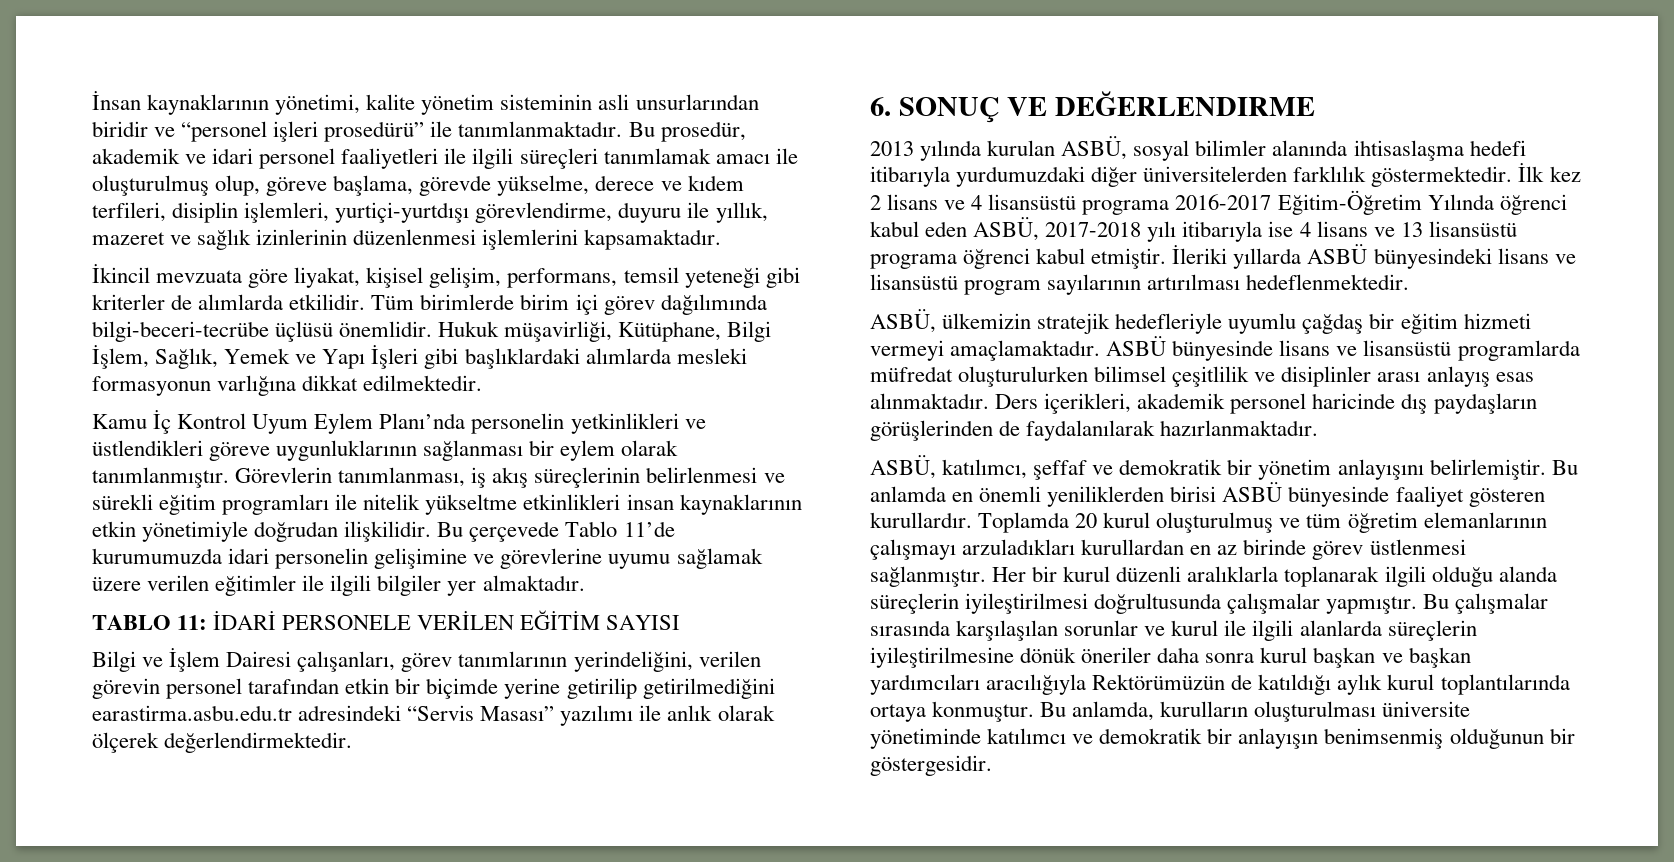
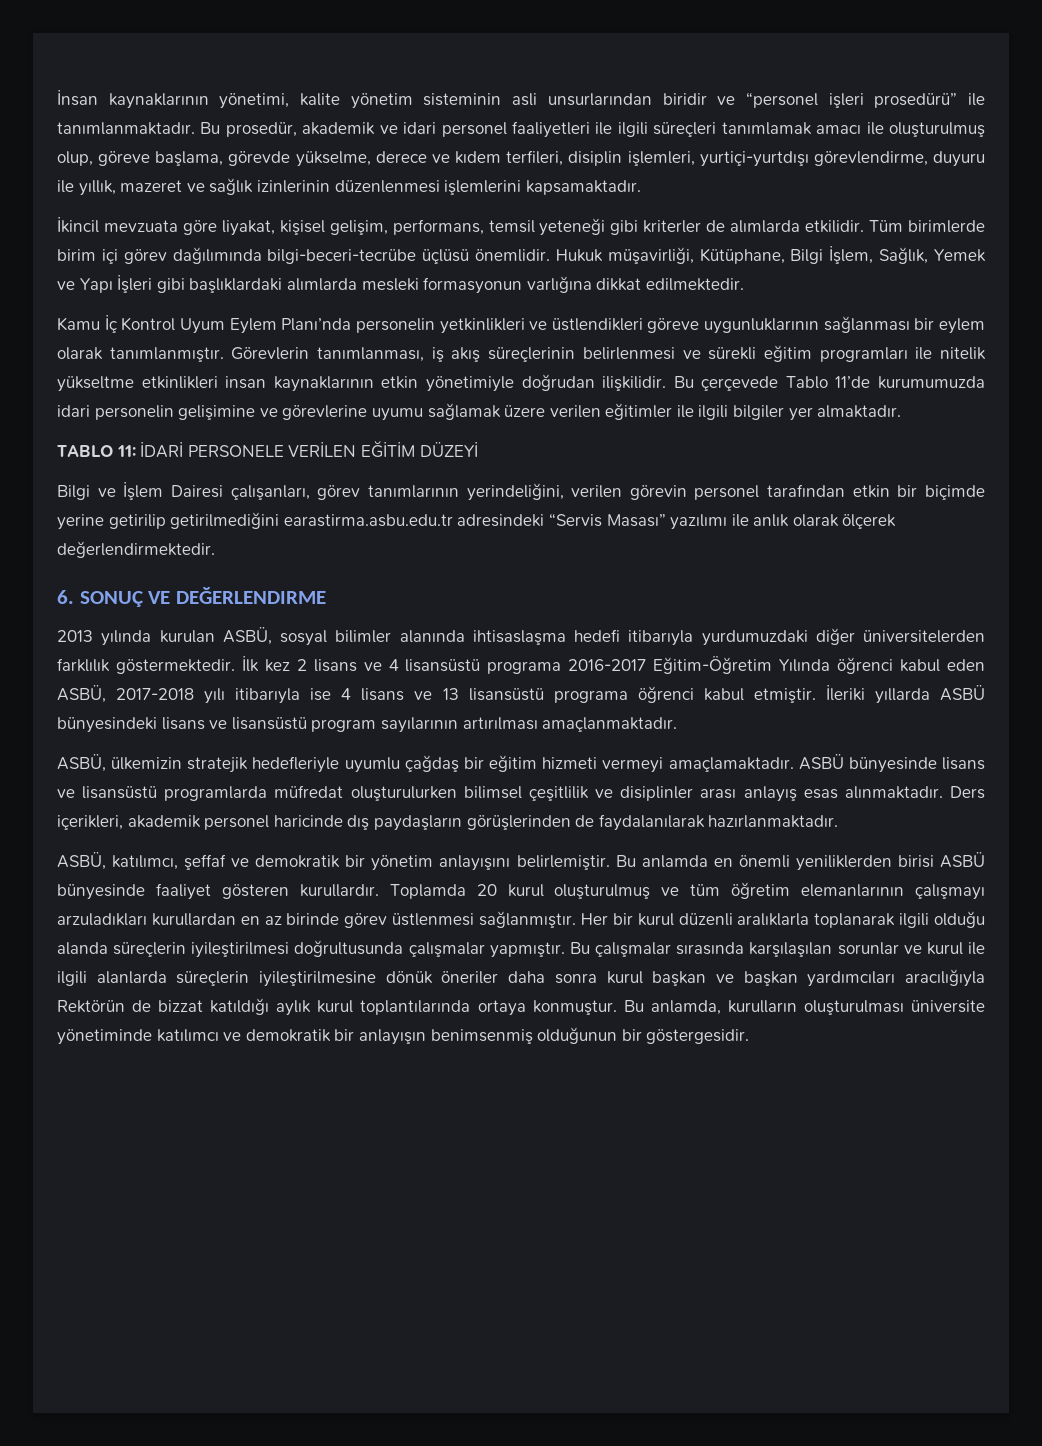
[606,615,681,630] SAYISI -> [419,442,478,457] DÜZEYİ
[1246,274,1410,290] hedeflenmektedir. -> [542,717,678,732] amaçlanmaktadır.
[1092,674,1253,690] Rektörümüzün de -> [57,1000,204,1013] Rektörün de bizzat

